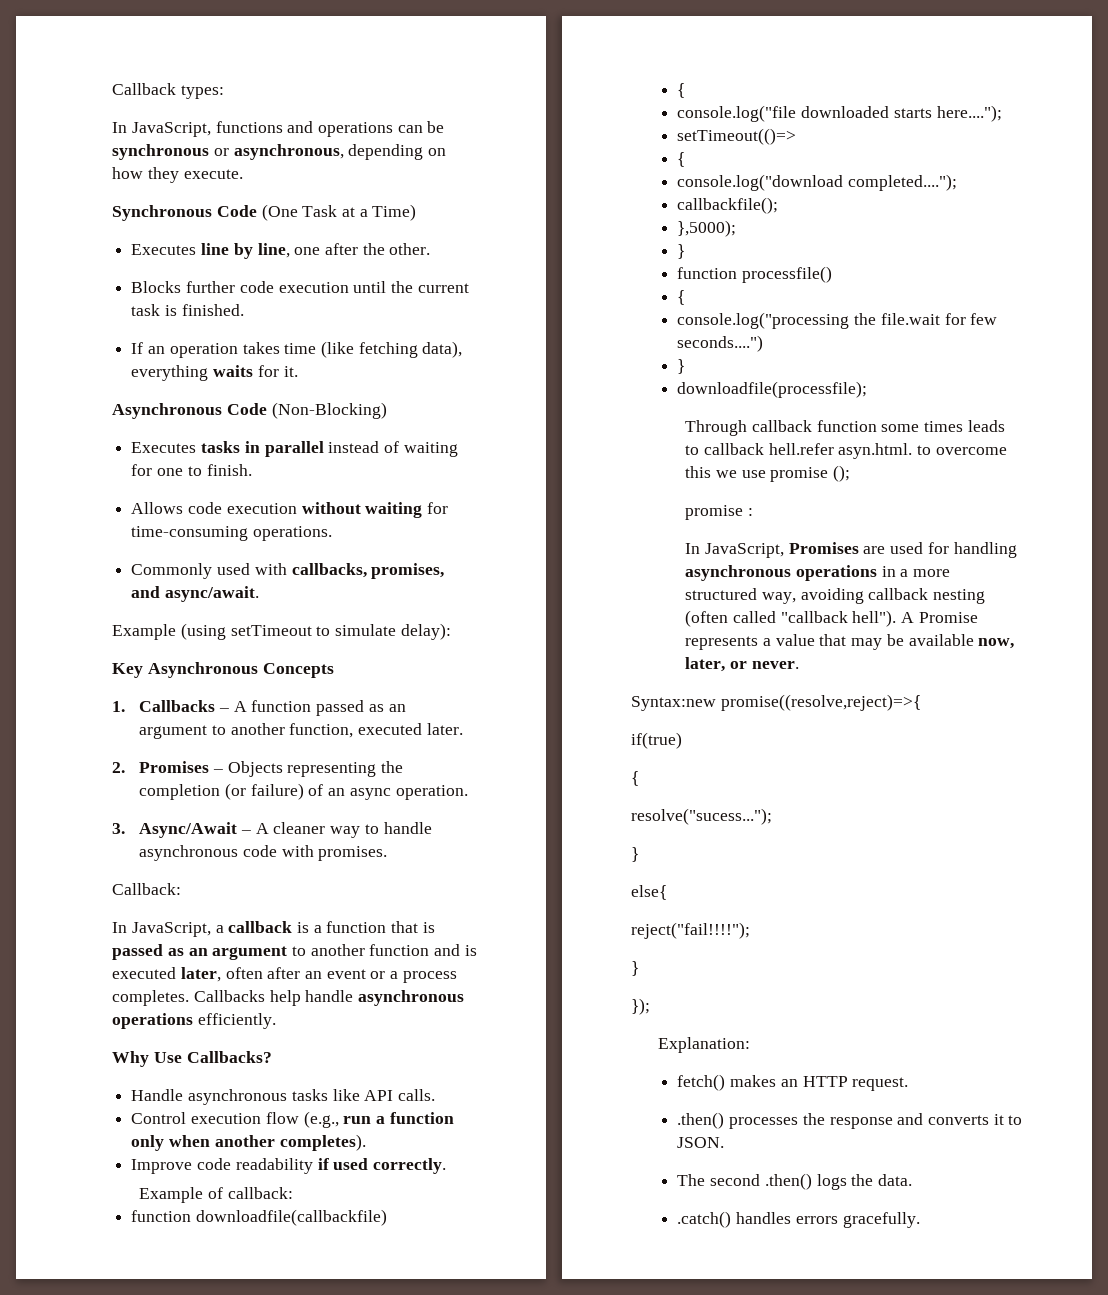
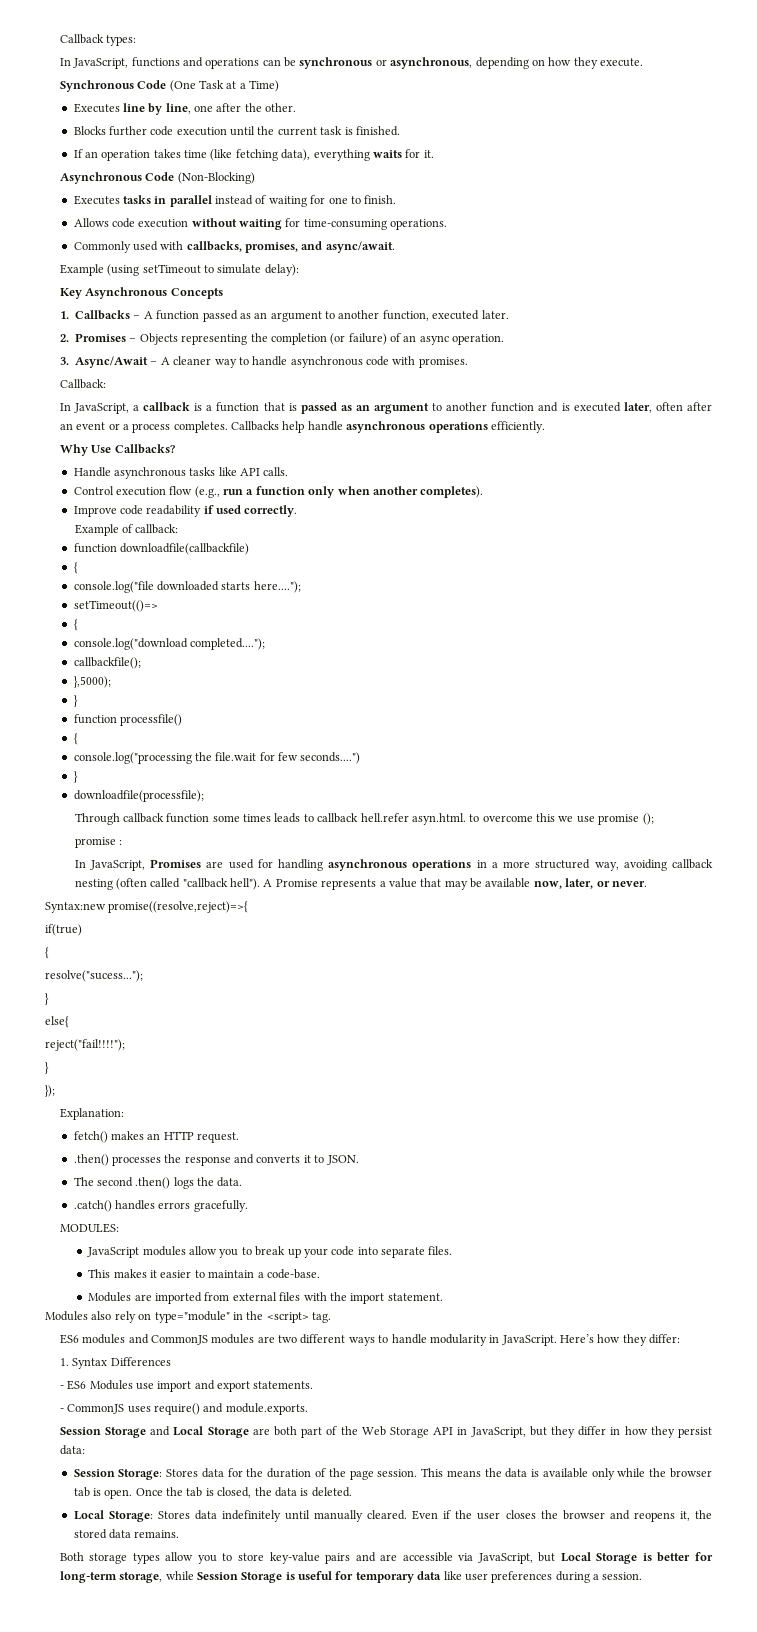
(920, 1220) none -> [59,1223,119,1233] [87,1246,453,1258] [88,1269,320,1279] [88,1292,443,1304] [45,1311,331,1323] [59,1334,681,1346] [59,1357,171,1369] [59,1380,314,1392] [59,1403,308,1415] [59,1426,712,1438] [59,1445,85,1455] [73,1468,712,1480] [73,1487,352,1499] [73,1510,712,1522] [73,1529,180,1539] [59,1552,713,1564] [59,1571,643,1583] // MODULES: // JavaScript modules allow you to break up your code into separate files. // This makes it easier to maintain a code-base. // Modules are imported from external files with the import statement. // Modules also rely on type="module" in the <script> tag. // ES6 modules and CommonJS modules are two different ways to handle modularity in JavaScript. Here’s how they differ: // 1. Syntax Differences // - ES6 Modules use import and export statements. // - CommonJS uses require() and module.exports. // Session Storage and Local Storage are both part of the Web Storage API in JavaScript, but they differ in how they persist data: // Session Storage: Stores data for the duration of the page session. This means the data is available only while the browser tab is open. Once the tab is closed, the data is deleted. // Local Storage: Stores data indefinitely until manually cleared. Even if the user closes the browser and reopens it, the stored data remains. // Both storage types allow you to store key-value pairs and are accessible via JavaScript, but Local Storage is better for long-term storage, while Session Storage is useful for temporary data like user preferences during a session.

